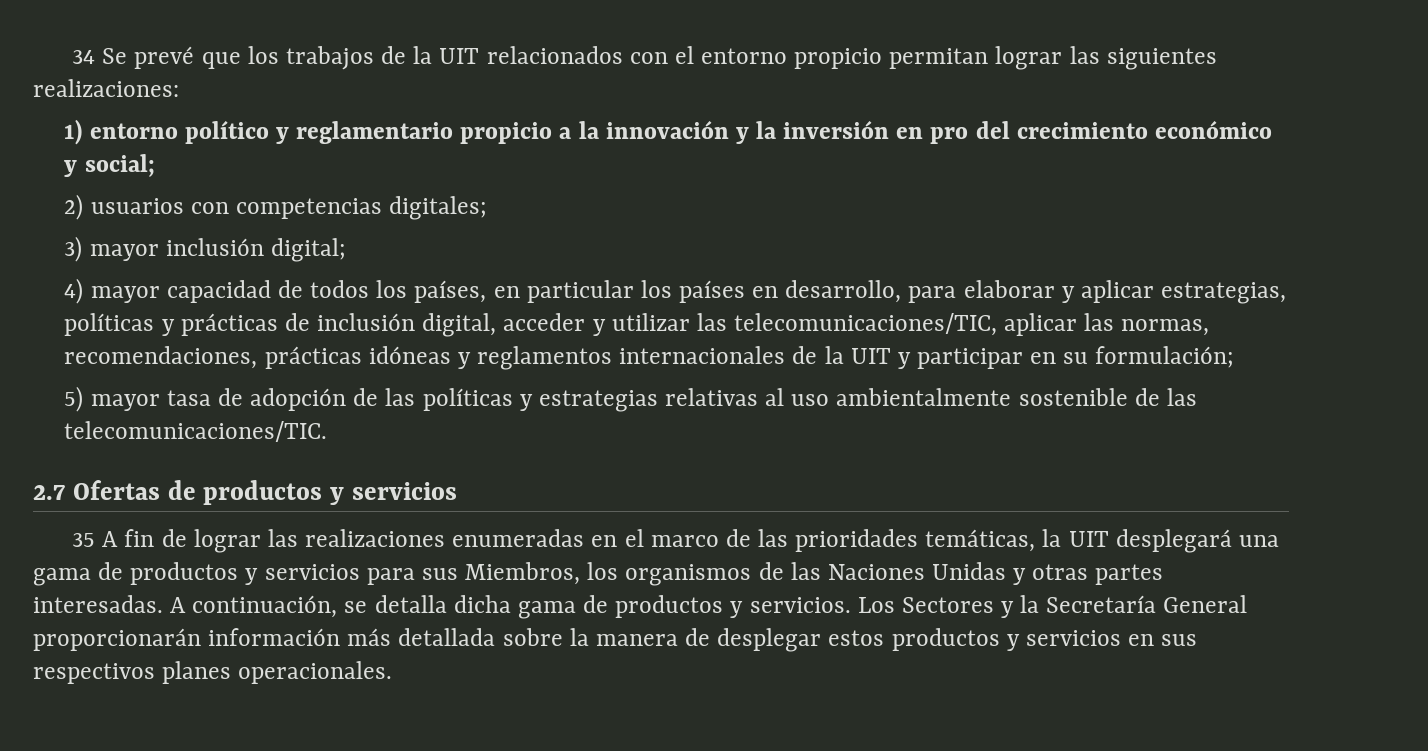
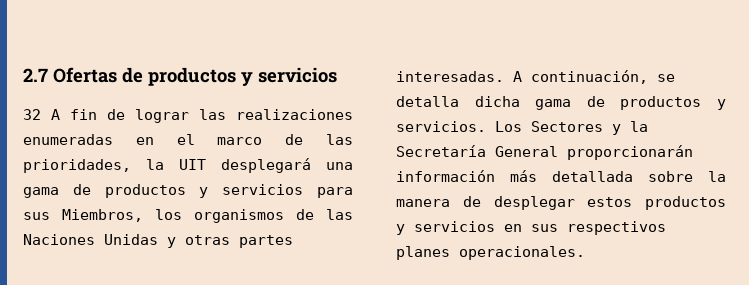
[72,46,1217,70] [33,79,179,97] [64,119,1272,145] [64,154,155,177] [64,194,488,220] [64,236,346,262] [64,278,1287,304] [64,313,1210,337] [64,346,1235,370] [64,386,1197,412] [64,421,328,442] 34 Se prevé que los trabajos de la UIT relacionados con el entorno propicio permitan lograr las siguientes realizaciones: // 1) entorno político y reglamentario propicio a la innovación y la inversión en pro del crecimiento económico y social; // 2) usuarios con competencias digitales; // 3) mayor inclusión digital; // 4) mayor capacidad de todos los países, en particular los países en desarrollo, para elaborar y aplicar estrategias, políticas y prácticas de inclusión digital, acceder y utilizar las telecomunicaciones/TIC, aplicar las normas, recomendaciones, prácticas idóneas y reglamentos internacionales de la UIT y participar en su formulación; // 5) mayor tasa de adopción de las políticas y estrategias relativas al uso ambientalmente sostenible de las telecomunicaciones/TIC. // -> (23, 75) none
[72,533,96,547] 35 -> [23,109,41,120] 32
[795,529,1036,552] prioridades temáticas, -> [23,159,131,173] prioridades,

